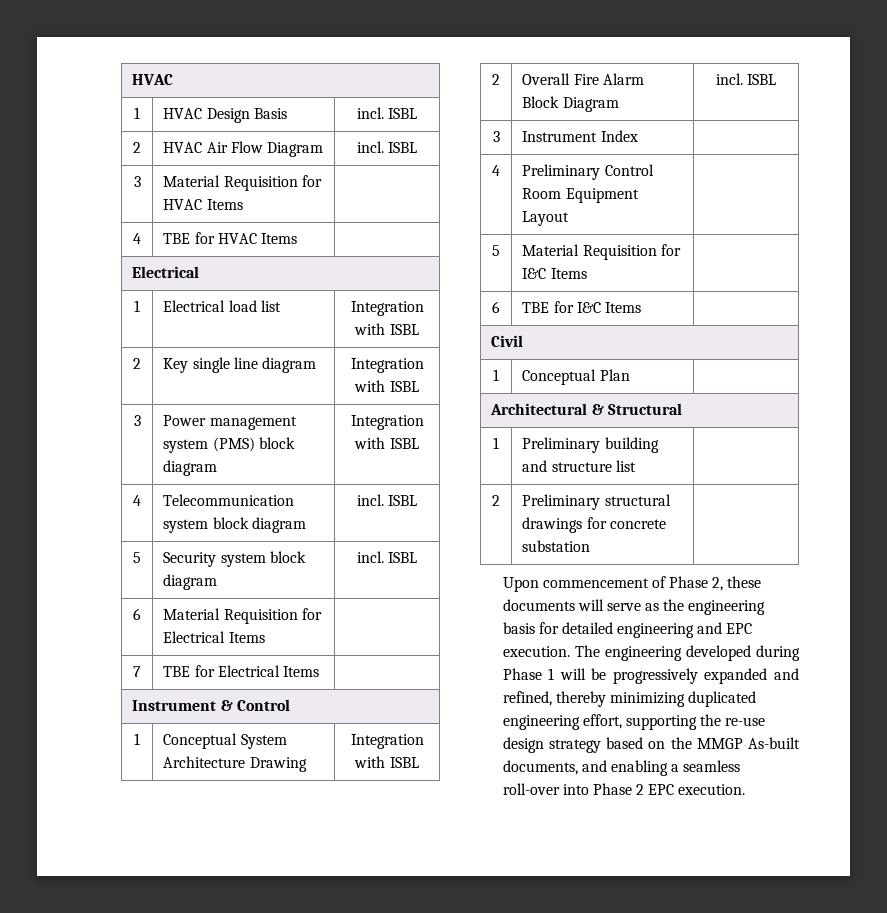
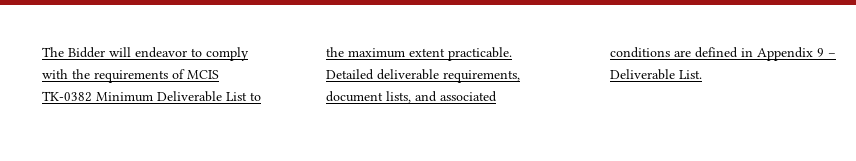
[132,74,174,85] [134,107,140,119] [163,108,287,123] [356,107,418,119] [133,142,141,153] [163,141,323,157] [356,141,418,153] [133,176,141,187] [163,175,322,191] [163,199,243,210] [133,233,141,244] [163,232,297,244] [132,266,200,278] [134,300,140,312] [163,300,281,312] [350,301,424,316] [354,323,419,335] [133,358,141,369] [163,357,316,373] [350,358,424,373] [354,380,419,392] [133,415,141,426] [163,415,297,430] [163,437,295,453] [163,460,218,476] [350,415,424,430] [354,437,419,449] [133,495,141,506] [163,494,295,506] [163,517,306,533] [356,494,418,506] [133,552,141,563] [163,551,306,567] [163,574,218,590] [356,551,418,563] [133,608,141,620] [163,608,322,624] [163,631,265,643] [133,666,141,677] [163,665,319,677] [132,699,290,711] [134,733,140,745] [163,733,287,749] [163,756,307,772] [350,734,424,749] [354,756,419,768] [492,74,500,85] [522,73,644,85] [522,96,619,112] [715,73,777,85] [492,131,500,142] [522,130,638,142] [492,165,500,176] [522,164,654,180] [522,188,639,203] [522,211,570,226] [492,245,500,256] [522,244,681,260] [522,268,587,279] [492,301,500,313] [522,301,641,313] [491,335,524,347] [493,369,499,381] [522,369,630,385] [490,403,682,415] [493,437,499,449] [522,437,659,453] [522,460,636,472] [492,495,500,506] [522,494,671,510] [522,517,666,533] [522,540,591,552] [502,576,762,592] [502,599,766,615] [502,622,753,638] [502,645,800,661] [502,668,799,684] [502,691,757,707] [502,714,766,730] [502,737,800,753] [502,760,741,776] [502,783,746,795] HVAC // 1 | HVAC Design Basis | incl. ISBL // 2 | HVAC Air Flow Diagram | incl. ISBL // 3 | Material Requisition for HVAC Items | // 4 | TBE for HVAC Items | // Electrical // 1 | Electrical load list | Integration with ISBL // 2 | Key single line diagram | Integration with ISBL // 3 | Power management system (PMS) block diagram | Integration with ISBL // 4 | Telecommunication system block diagram | incl. ISBL // 5 | Security system block diagram | incl. ISBL // 6 | Material Requisition for Electrical Items | // 7 | TBE for Electrical Items | // Instrument & Control // 1 | Conceptual System Architecture Drawing | Integration with ISBL // 2 | Overall Fire Alarm Block Diagram | incl. ISBL // 3 | Instrument Index | // 4 | Preliminary Control Room Equipment Layout | // 5 | Material Requisition for I&C Items | // 6 | TBE for I&C Items | // Civil // 1 | Conceptual Plan | // Architectural & Structural // 1 | Preliminary building and structure list | // 2 | Preliminary structural drawings for concrete substation | // Upon commencement of Phase 2, these documents will serve as the engineering basis for detailed engineering and EPC execution. The engineering developed during Phase 1 will be progressively expanded and refined, thereby minimizing duplicated engineering effort, supporting the re-use design strategy based on the MMGP As-built documents, and enabling a seamless roll-over into Phase 2 EPC execution. -> [41,47,249,61] [41,69,219,83] [41,91,261,102] [325,47,512,61] [325,69,520,83] [325,91,497,103] [609,47,836,61] [609,69,702,80] The Bidder will endeavor to comply with the requirements of MCIS TK-0382 Minimum Deliverable List to the maximum extent practicable. Detailed deliverable requirements, document lists, and associated conditions are defined in Appendix 9 – Deliverable List.

